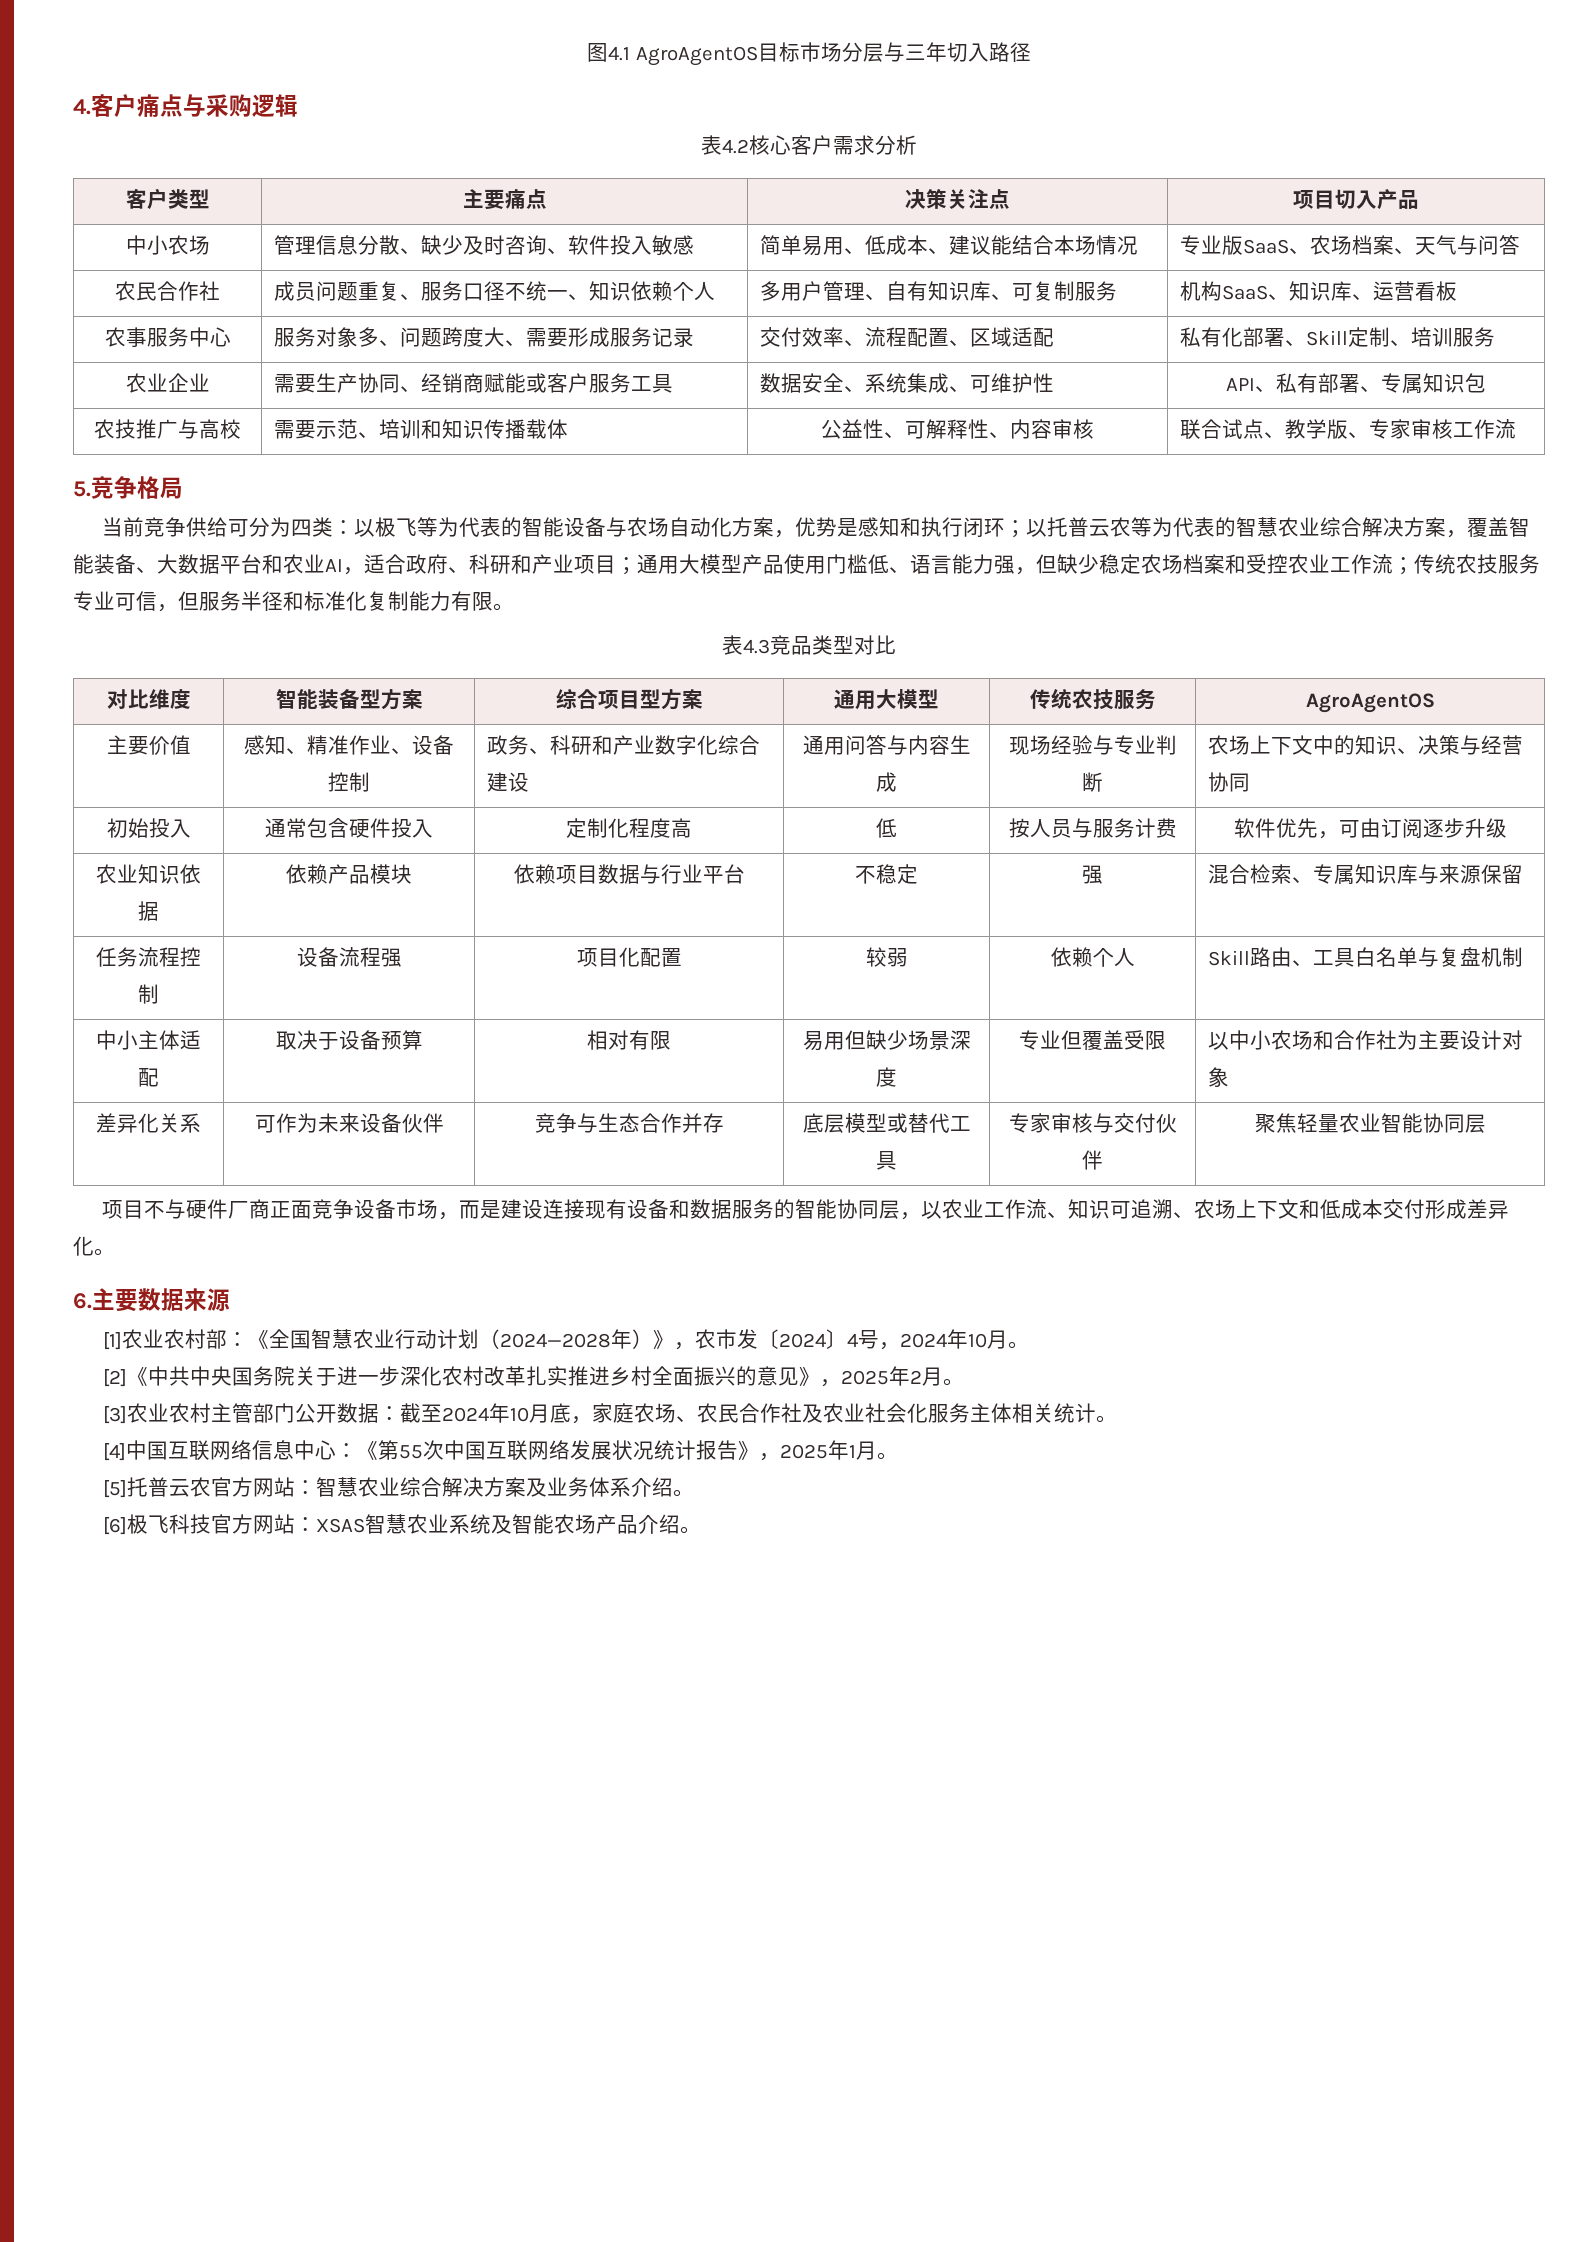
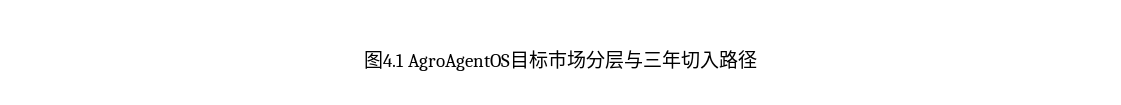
[73,94,298,117] [701,135,917,155] [125,188,210,210] [462,189,547,210] [905,189,1010,209] [1293,189,1419,210] [125,235,210,255] [274,235,695,256] [760,235,1139,256] [1180,235,1521,255] [115,281,220,301] [274,281,716,301] [760,281,1118,301] [1180,281,1458,301] [104,327,231,347] [274,327,695,347] [760,327,1055,347] [1180,327,1496,347] [125,373,210,393] [274,373,674,393] [760,373,1055,393] [1226,373,1486,394] [94,419,241,439] [274,419,569,439] [821,419,1094,439] [1180,419,1517,440] [73,476,183,499] [102,517,1531,538] [73,554,1540,575] [73,591,514,612] [722,635,896,655] [106,689,191,709] [275,689,423,710] [555,689,703,710] [834,689,939,710] [1029,688,1156,710] [1305,693,1435,713] [106,735,191,755] [244,735,454,755] [328,772,370,792] [487,735,761,755] [487,772,530,792] [802,735,971,755] [876,772,897,792] [1008,735,1177,755] [1082,772,1103,792] [1208,735,1524,755] [1208,772,1251,792] [106,818,191,838] [265,818,433,838] [566,818,692,838] [876,818,897,838] [1008,818,1177,838] [1233,818,1507,839] [96,864,201,884] [138,901,159,921] [286,864,412,884] [513,864,745,884] [855,864,918,884] [1082,865,1103,884] [1208,864,1524,885] [96,947,201,967] [138,984,159,1004] [296,947,402,967] [576,947,682,967] [865,947,908,967] [1050,947,1135,967] [1208,947,1524,967] [96,1030,201,1050] [138,1068,159,1087] [275,1030,423,1050] [587,1030,671,1050] [802,1030,971,1051] [876,1067,897,1087] [1019,1030,1166,1050] [1208,1030,1524,1050] [1208,1067,1230,1087] [96,1113,201,1133] [254,1113,444,1133] [534,1113,724,1133] [802,1113,971,1133] [876,1151,897,1170] [1008,1113,1177,1133] [1082,1150,1103,1170] [1254,1113,1486,1133] [102,1199,1510,1220] [73,1236,115,1256] [73,1288,230,1312] [103,1329,1030,1350] [103,1366,965,1387] [103,1403,1118,1424] [103,1440,899,1461] [103,1477,695,1498] [103,1514,702,1535] // 4.客户痛点与采购逻辑 // 表4.2核心客户需求分析 // 客户类型 | 主要痛点 | 决策关注点 | 项目切入产品 // 中小农场 | 管理信息分散、缺少及时咨询、软件投入敏感 | 简单易用、低成本、建议能结合本场情况 | 专业版SaaS、农场档案、天气与问答 // 农民合作社 | 成员问题重复、服务口径不统一、知识依赖个人 | 多用户管理、自有知识库、可复制服务 | 机构SaaS、知识库、运营看板 // 农事服务中心 | 服务对象多、问题跨度大、需要形成服务记录 | 交付效率、流程配置、区域适配 | 私有化部署、Skill定制、培训服务 // 农业企业 | 需要生产协同、经销商赋能或客户服务工具 | 数据安全、系统集成、可维护性 | API、私有部署、专属知识包 // 农技推广与高校 | 需要示范、培训和知识传播载体 | 公益性、可解释性、内容审核 | 联合试点、教学版、专家审核工作流 // 5.竞争格局 // 当前竞争供给可分为四类：以极飞等为代表的智能设备与农场自动化方案，优势是感知和执行闭环；以托普云农等为代表的智慧农业综合解决方案，覆盖智能装备、大数据平台和农业AI，适合政府、科研和产业项目；通用大模型产品使用门槛低、语言能力强，但缺少稳定农场档案和受控农业工作流；传统农技服务专业可信，但服务半径和标准化复制能力有限。 // 表4.3竞品类型对比 // 对比维度 | 智能装备型方案 | 综合项目型方案 | 通用大模型 | 传统农技服务 | AgroAgentOS // 主要价值 | 感知、精准作业、设备控制 | 政务、科研和产业数字化综合建设 | 通用问答与内容生成 | 现场经验与专业判断 | 农场上下文中的知识、决策与经营协同 // 初始投入 | 通常包含硬件投入 | 定制化程度高 | 低 | 按人员与服务计费 | 软件优先，可由订阅逐步升级 // 农业知识依据 | 依赖产品模块 | 依赖项目数据与行业平台 | 不稳定 | 强 | 混合检索、专属知识库与来源保留 // 任务流程控制 | 设备流程强 | 项目化配置 | 较弱 | 依赖个人 | Skill路由、工具白名单与复盘机制 // 中小主体适配 | 取决于设备预算 | 相对有限 | 易用但缺少场景深度 | 专业但覆盖受限 | 以中小农场和合作社为主要设计对象 // 差异化关系 | 可作为未来设备伙伴 | 竞争与生态合作并存 | 底层模型或替代工具 | 专家审核与交付伙伴 | 聚焦轻量农业智能协同层 // 项目不与硬件厂商正面竞争设备市场，而是建设连接现有设备和数据服务的智能协同层，以农业工作流、知识可追溯、农场上下文和低成本交付形成差异化。 // 6.主要数据来源 // [1]农业农村部：《全国智慧农业行动计划（2024—2028年）》，农市发〔2024〕4号，2024年10月。 // [2]《中共中央国务院关于进一步深化农村改革扎实推进乡村全面振兴的意见》，2025年2月。 // [3]农业农村主管部门公开数据：截至2024年10月底，家庭农场、农民合作社及农业社会化服务主体相关统计。 // [4]中国互联网络信息中心：《第55次中国互联网络发展状况统计报告》，2025年1月。 // [5]托普云农官方网站：智慧农业综合解决方案及业务体系介绍。 // [6]极飞科技官方网站：XSAS智慧农业系统及智能农场产品介绍。 -> (758, 59) none

